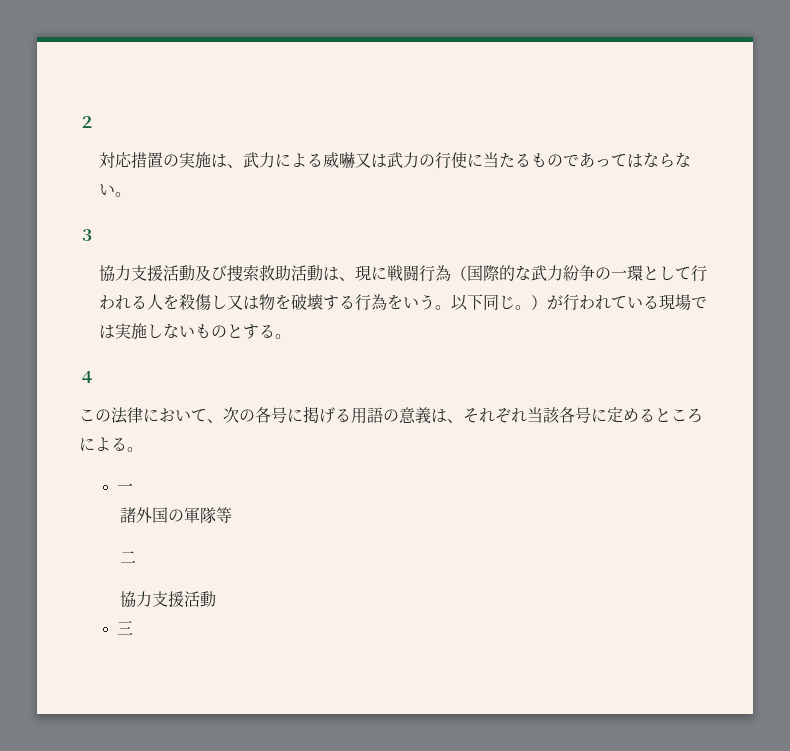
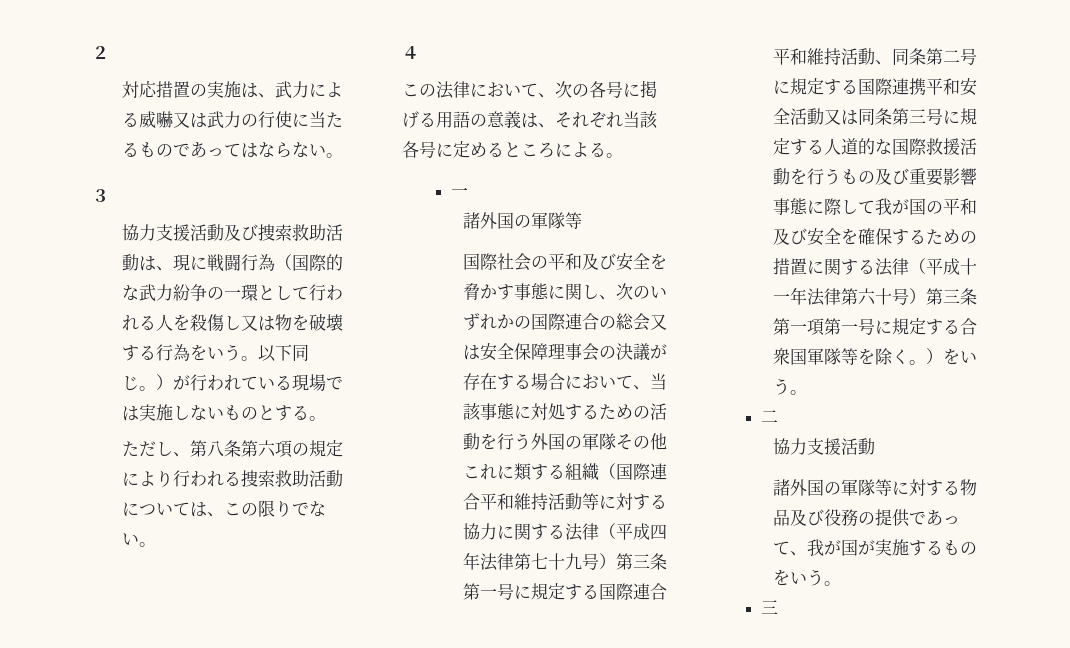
(292, 336) none -> [122,440,344,458] [122,470,344,487] [122,500,327,517] [122,533,157,547] // ただし、第八条第六項の規定により行われる捜索救助活動については、この限りでない。
[119,551,136,563] [119,591,216,608] 二 // 協力支援活動 -> [462,253,667,271] [462,283,667,300] [462,313,667,331] [462,343,667,361] [462,373,667,390] [462,403,667,421] [462,433,667,450] [462,463,667,481] [462,493,667,510] [462,523,667,541] [462,552,667,571] [462,583,667,600] [772,48,977,65] [772,78,977,96] [772,108,977,125] [772,138,977,155] [772,168,977,186] [772,198,977,215] [772,228,977,246] [772,258,977,276] [772,287,977,306] [772,318,977,336] [772,348,977,365] [772,378,807,395] [761,410,779,423] [772,438,875,455] [772,479,977,496] [772,509,960,527] [772,539,977,556] [772,569,841,586] 国際社会の平和及び安全を脅かす事態に関し、次のいずれかの国際連合の総会又は安全保障理事会の決議が存在する場合において、当該事態に対処するための活動を行う外国の軍隊その他これに類する組織（国際連合平和維持活動等に対する協力に関する法律（平成四年法律第七十九号）第三条第一号に規定する国際連合平和維持活動、同条第二号に規定する国際連携平和安全活動又は同条第三号に規定する人道的な国際救援活動を行うもの及び重要影響事態に際して我が国の平和及び安全を確保するための措置に関する法律（平成十一年法律第六十号）第三条第一項第一号に規定する合衆国軍隊等を除く。）をいう。 // 二 // 協力支援活動 // 諸外国の軍隊等に対する物品及び役務の提供であって、我が国が実施するものをいう。

